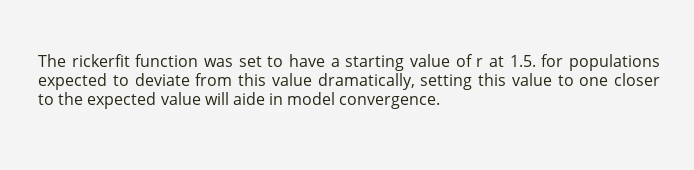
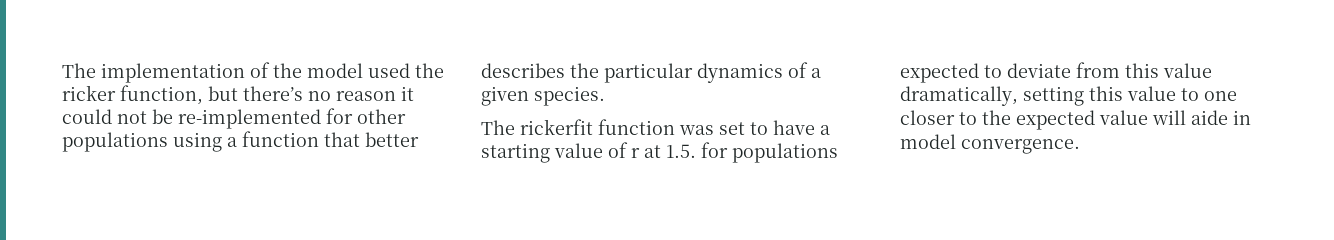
[38,54,66,67] The -> [62,62,444,83] [62,85,414,105] [62,108,406,129] [62,131,419,152] [481,62,821,83] [481,86,605,106] [481,120,515,135] The implementation of the model used the ricker function, but there’s no reason it could not be re-implemented for other populations using a function that better describes the particular dynamics of a given species. // The

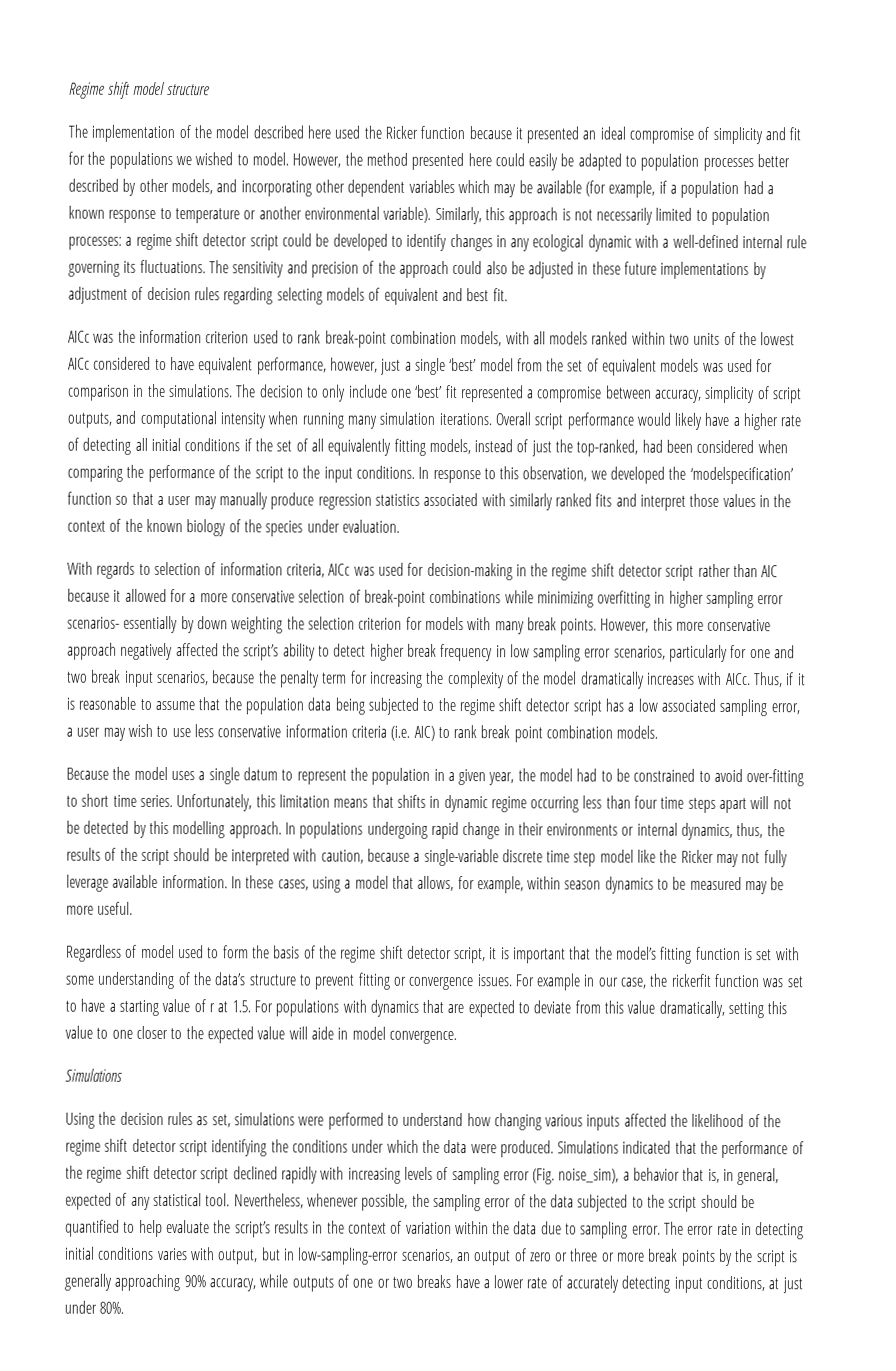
(62, 70) none -> [69,81,210,99] Regime shift model structure //
[368,63,444,78] [62,85,414,105] [62,108,406,129] [62,131,419,152] [481,62,821,83] [481,86,605,106] [481,120,515,135] used the ricker function, but there’s no reason it could not be re-implemented for other populations using a function that better describes the particular dynamics of a given species. // The -> [252,125,802,145] [68,151,791,172] [68,178,775,199] [68,205,771,226] [68,233,808,252] [68,259,767,280] [68,286,508,305] [68,329,796,348] [68,356,774,376] [67,383,803,404] [67,410,802,431] [67,437,788,457] [67,464,794,485] [67,491,792,511] [67,518,400,537] [67,561,779,581] [67,588,785,609] [67,615,772,635] [67,642,796,662] [67,669,806,689] [66,696,800,717] [66,723,659,743] [66,766,805,787] [66,793,792,814] [66,820,785,840] [66,847,788,868] [66,874,785,895] [66,901,134,915] [66,944,800,964] [65,971,668,991] described here used the Ricker function because it presented an ideal compromise of simplicity and fit for the populations we wished to model. However, the method presented here could easily be adapted to population processes better described by other models, and incorporating other dependent variables which may be available (for example, if a population had a known response to temperature or another environmental variable). Similarly, this approach is not necessarily limited to population processes: a regime shift detector script could be developed to identify changes in any ecological dynamic with a well-defined internal rule governing its fluctuations. The sensitivity and precision of the approach could also be adjusted in these future implementations by adjustment of decision rules regarding selecting models of equivalent and best fit. // AICc was the information criterion used to rank break-point combination models, with all models ranked within two units of the lowest AICc considered to have equivalent performance, however, just a single ‘best’ model from the set of equivalent models was used for comparison in the simulations. The decision to only include one ‘best’ fit represented a compromise between accuracy, simplicity of script outputs, and computational intensity when running many simulation iterations. Overall script performance would likely have a higher rate of detecting all initial conditions if the set of all equivalently fitting models, instead of just the top-ranked, had been considered when comparing the performance of the script to the input conditions. In response to this observation, we developed the ‘modelspecification’ function so that a user may manually produce regression statistics associated with similarly ranked fits and interpret those values in the context of the known biology of the species under evaluation. // With regards to selection of information criteria, AICc was used for decision-making in the regime shift detector script rather than AIC because it allowed for a more conservative selection of break-point combinations while minimizing overfitting in higher sampling error scenarios- essentially by down weighting the selection criterion for models with many break points. However, this more conservative approach negatively affected the script’s ability to detect higher break frequency in low sampling error scenarios, particularly for one and two break input scenarios, because the penalty term for increasing the complexity of the model dramatically increases with AICc. Thus, if it is reasonable to assume that the population data being subjected to the regime shift detector script has a low associated sampling error, a user may wish to use less conservative information criteria (i.e. AIC) to rank break point combination models. // Because the model uses a single datum to represent the population in a given year, the model had to be constrained to avoid over-fitting to short time series. Unfortunately, this limitation means that shifts in dynamic regime occurring less than four time steps apart will not be detected by this modelling approach. In populations undergoing rapid change in their environments or internal dynamics, thus, the results of the script should be interpreted with caution, because a single-variable discrete time step model like the Ricker may not fully leverage available information. In these cases, using a model that allows, for example, within season dynamics to be measured may be more useful. // Regardless of model used to form the basis of the regime shift detector script, it is important that the model’s fitting function is set with some understanding of the data’s structure to prevent fitting or convergence issues. For example in our case, the
[701,142,838,163] for populations -> [253,999,465,1017] For populations with dynamics that are
(1080, 146) none -> [65,1068,123,1082] [65,1111,782,1131] [65,1138,804,1159] [65,1165,780,1186] [65,1192,756,1212] [65,1219,805,1240] [64,1246,799,1267] [64,1273,803,1294] [64,1300,125,1314] // Simulations // Using the decision rules as set, simulations were performed to understand how changing various inputs affected the likelihood of the regime shift detector script identifying the conditions under which the data were produced. Simulations indicated that the performance of the regime shift detector script declined rapidly with increasing levels of sampling error (Fig. noise_sim), a behavior that is, in general, expected of any statistical tool. Nevertheless, whenever possible, the sampling error of the data subjected to the script should be quantified to help evaluate the script’s results in the context of variation within the data due to sampling error. The error rate in detecting initial conditions varies with output, but in low-sampling-error scenarios, an output of zero or three or more break points by the script is generally approaching 90% accuracy, while outputs of one or two breaks have a lower rate of accurately detecting input conditions, at just under 80%.

